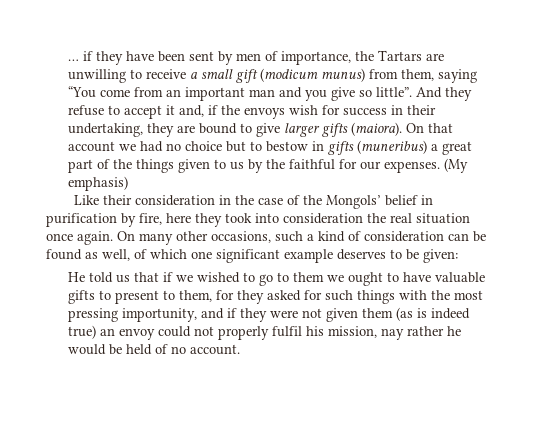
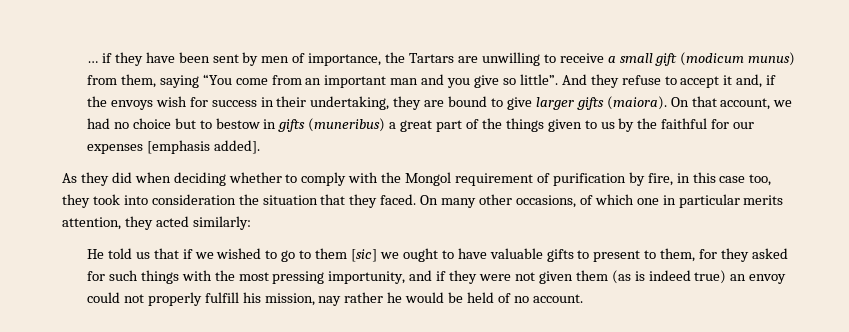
[67,141,115,152] account -> [720,98,771,110] account,
[383,158,468,173] [67,176,128,191] [74,195,434,209] [46,213,191,227] expenses. (My emphasis) // Like their consideration in the case of the Mongols’ belief in purification by fire, here -> [86,140,260,154] [62,172,772,186] expenses [emphasis added]. // As they did when deciding whether to comply with the Mongol requirement of purification by fire, in this case too,
[390,213,470,224] [46,231,486,245] [46,249,458,263] real situation once again. On many other occasions, such a kind of consideration can be found as well, of which one significant example deserves to be given: -> [262,194,784,208] [62,216,251,230] situation that they faced. On many other occasions, of which one in particular merits attention, they acted similarly:
(324, 277) none -> [351,249,378,262] [sic]
[271,326,302,337] fulfil -> [204,292,239,303] fulfill

